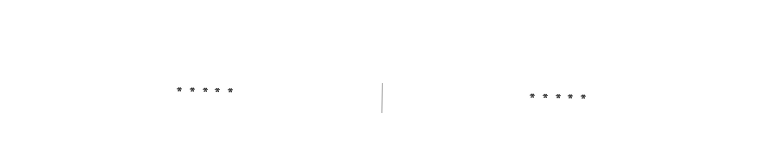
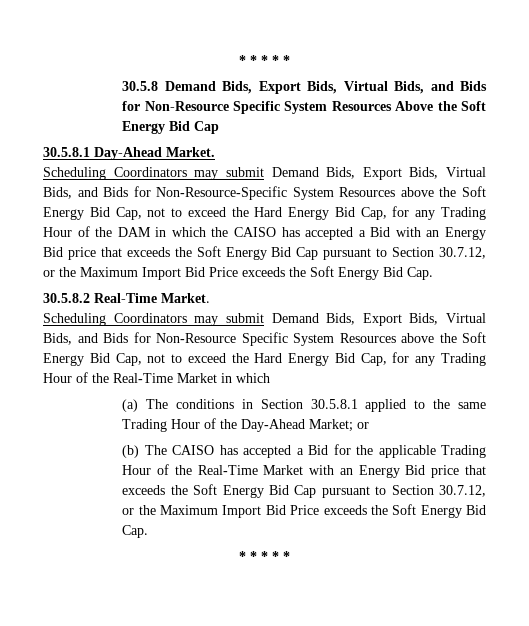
[175,87,235,100] * * * * * -> [239,55,290,65] [122,81,488,94] [122,101,487,114] [122,121,220,134] [43,147,215,160] [43,167,486,180] [43,186,486,200] [43,206,487,220] [43,226,486,240] [43,246,487,260] [43,266,433,280] [43,293,210,303] [43,313,486,326] [43,332,486,346] [43,352,487,366] [43,372,270,383] [122,399,487,412] [122,418,370,432] [122,444,486,458] [122,464,487,478] [122,484,486,498] [122,504,486,518] [122,525,149,538] * * * * * // 30.5.8 Demand Bids, Export Bids, Virtual Bids, and Bids for Non-Resource Specific System Resources Above the Soft Energy Bid Cap // 30.5.8.1 Day-Ahead Market. // Scheduling Coordinators may submit Demand Bids, Export Bids, Virtual Bids, and Bids for Non-Resource-Specific System Resources above the Soft Energy Bid Cap, not to exceed the Hard Energy Bid Cap, for any Trading Hour of the DAM in which the CAISO has accepted a Bid with an Energy Bid price that exceeds the Soft Energy Bid Cap pursuant to Section 30.7.12, or the Maximum Import Bid Price exceeds the Soft Energy Bid Cap. // 30.5.8.2 Real-Time Market. // Scheduling Coordinators may submit Demand Bids, Export Bids, Virtual Bids, and Bids for Non-Resource Specific System Resources above the Soft Energy Bid Cap, not to exceed the Hard Energy Bid Cap, for any Trading Hour of the Real-Time Market in which // (a) The conditions in Section 30.5.8.1 applied to the same Trading Hour of the Day-Ahead Market; or // (b) The CAISO has accepted a Bid for the applicable Trading Hour of the Real-Time Market with an Energy Bid price that exceeds the Soft Energy Bid Cap pursuant to Section 30.7.12, or the Maximum Import Bid Price exceeds the Soft Energy Bid Cap.

